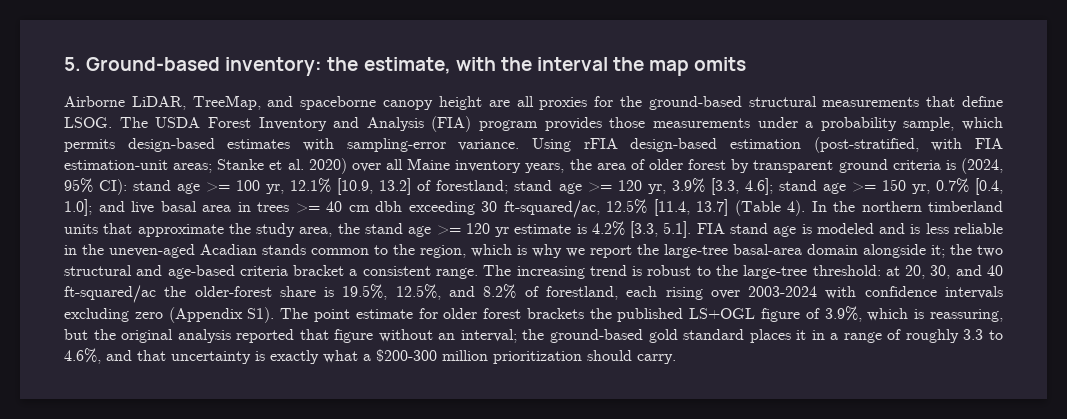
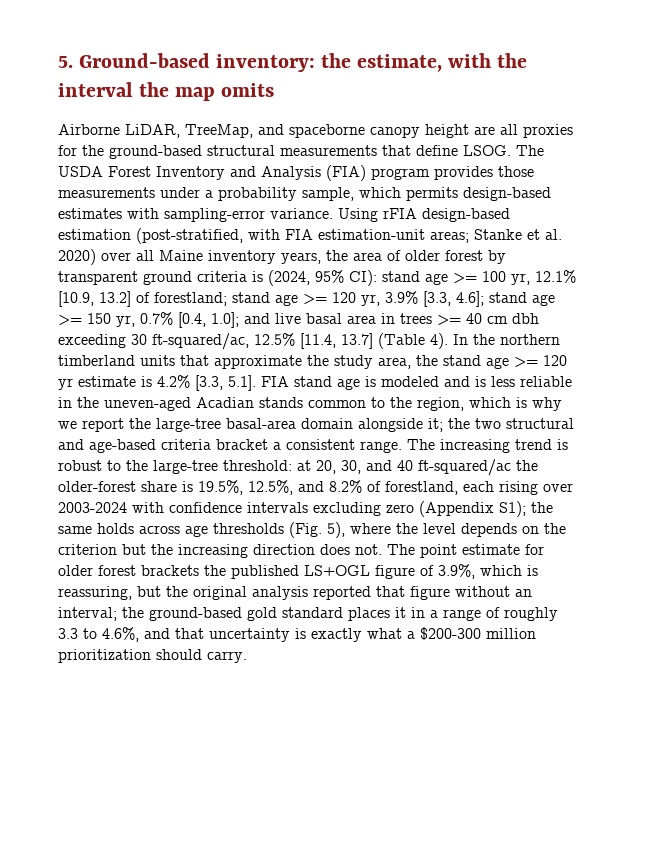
[247,307,275,323] S1). -> [499,501,553,517] [58,522,566,538] [58,544,382,558] S1); the same holds across age thresholds (Fig. 5), where the level depends on the criterion but the increasing direction does not.

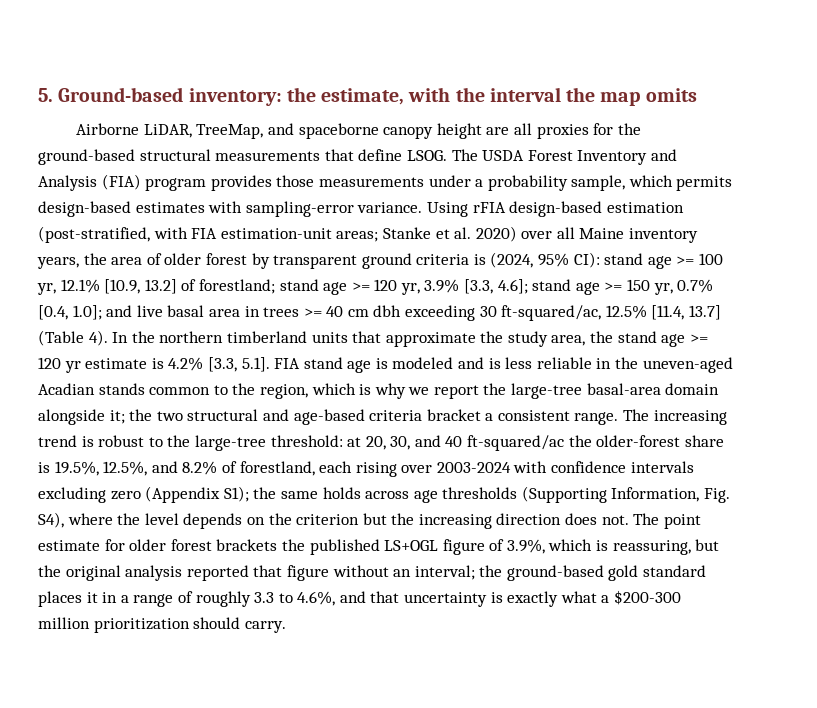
[289,522,345,538] (Fig. 5), -> [521,486,731,503] [38,512,64,528] (Supporting Information, Fig. S4),

